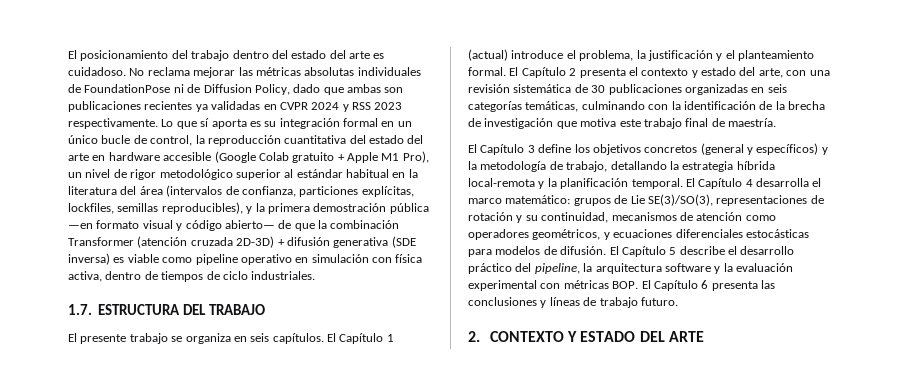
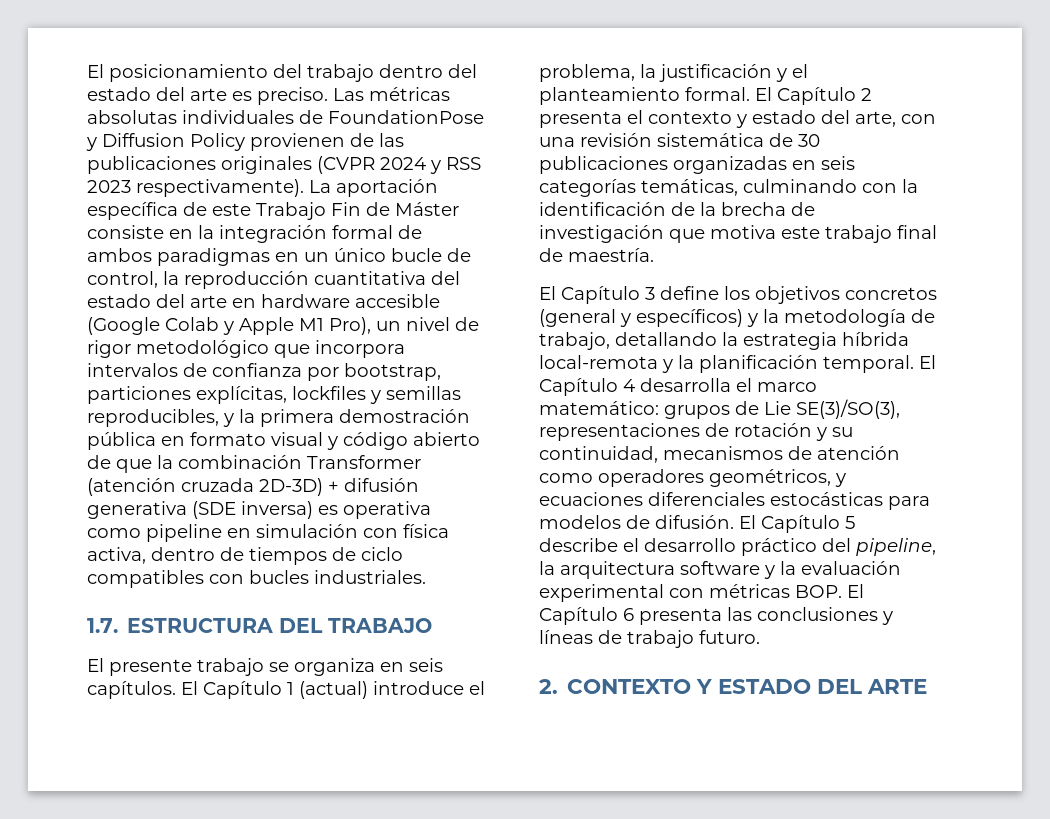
[68,67,253,78] cuidadoso. No reclama mejorar las -> [257,87,364,105] preciso. Las
[173,84,404,95] [68,101,403,112] [68,118,378,129] ni de Diffusion Policy, dado que ambas son publicaciones recientes ya validadas en CVPR 2024 y RSS 2023 respectivamente. Lo que sí aporta es su integración formal -> [86,133,404,151] [87,156,481,174] [87,179,438,197] [87,202,459,220] [87,225,422,243] [87,248,270,266] y Diffusion Policy provienen de las publicaciones originales (CVPR 2024 y RSS 2023 respectivamente). La aportación específica de este Trabajo Fin de Máster consiste en la integración formal de ambos paradigmas
[292,152,345,163] gratuito + -> [223,321,234,335] y
[235,169,418,180] [68,185,414,197] [68,202,243,214] superior al estándar habitual en la literatura del área (intervalos de confianza, particiones explícitas, lockfiles, semillas reproducibles), -> [274,340,405,358] [87,363,441,381] [87,386,461,404] [87,409,219,427] que incorpora intervalos de confianza por bootstrap, particiones explícitas, lockfiles y semillas reproducibles,
[68,223,93,229] —en -> [161,436,185,446] en
[224,220,275,229] abierto— -> [413,432,480,446] abierto
[127,254,159,263] viable -> [343,501,431,519] operativa
[240,254,292,265] operativo -> (222, 533) none
(248, 275) none -> [87,570,309,588] compatibles con bucles

